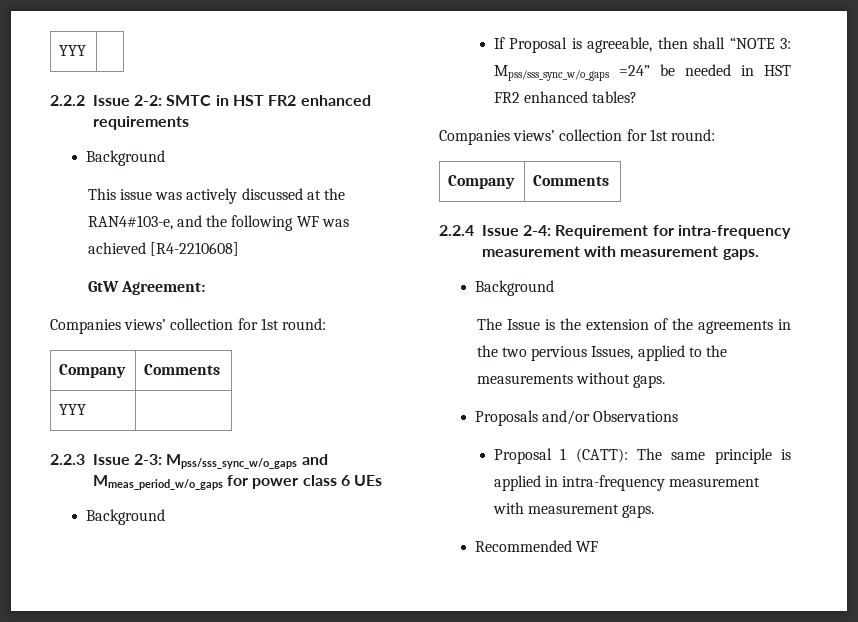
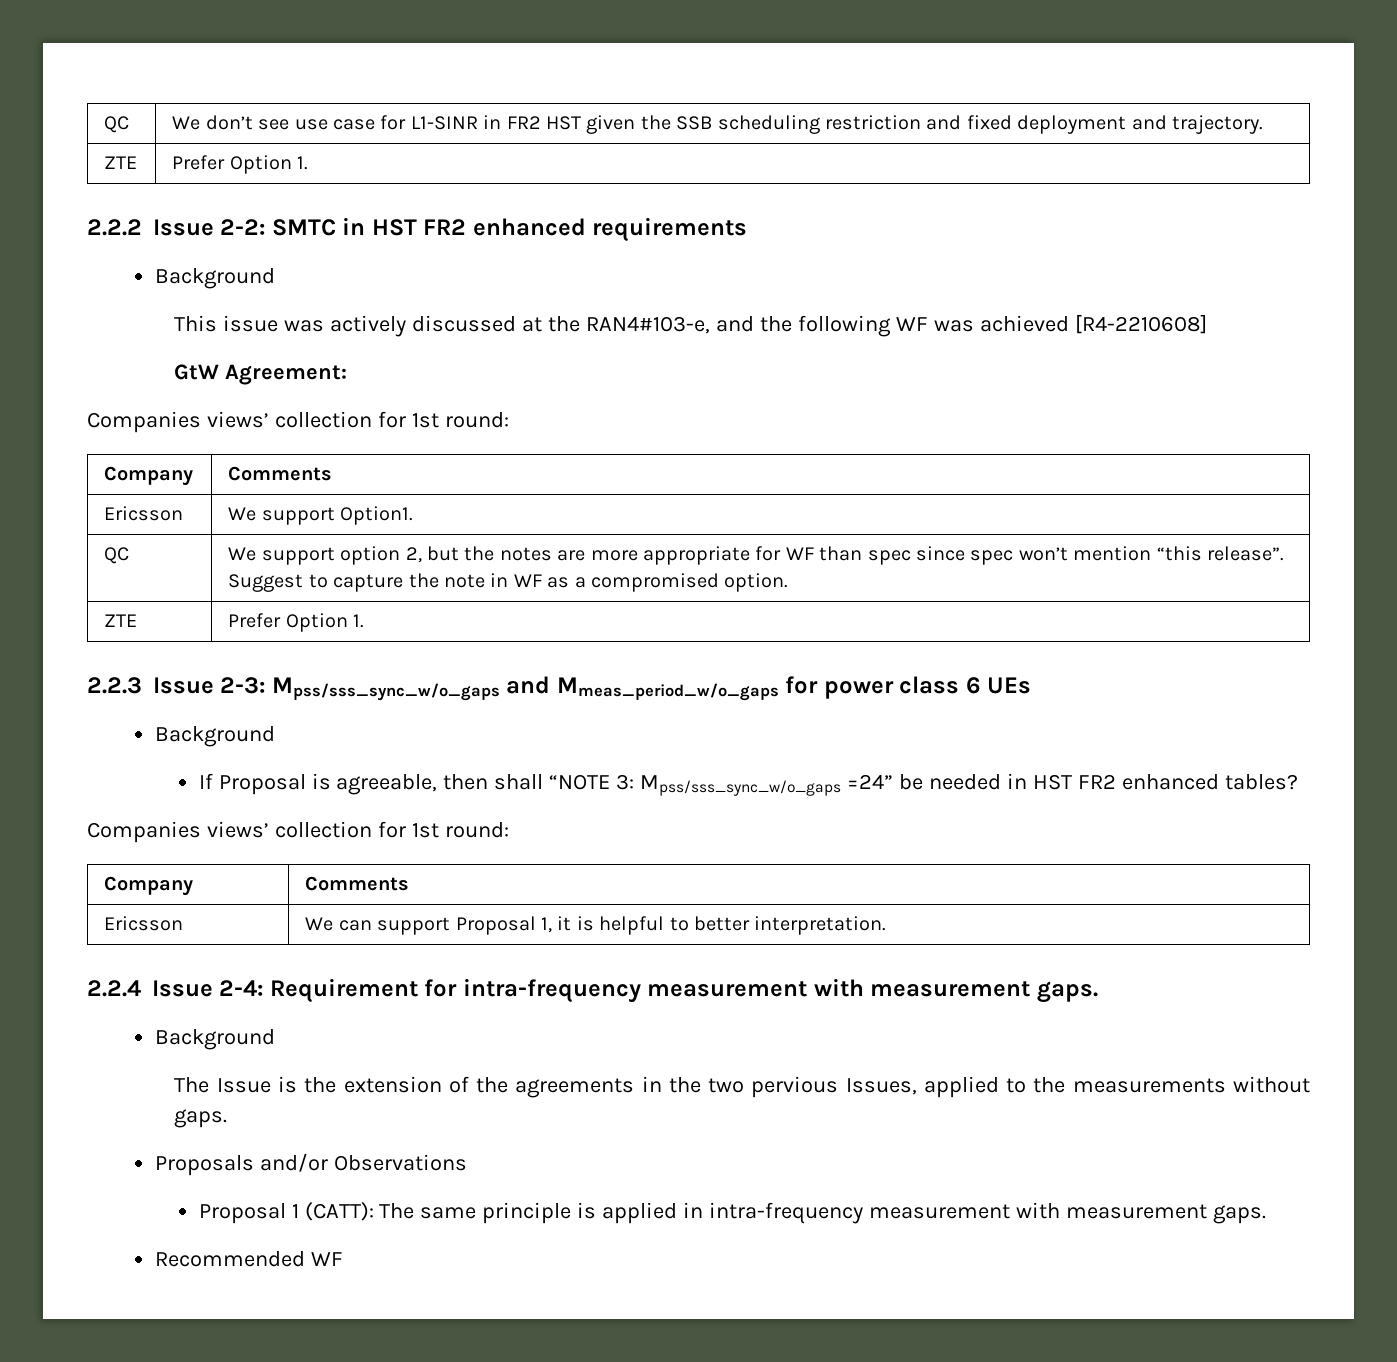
[59,45,87,56] YYY | -> [104,116,130,133] [172,115,1263,134] [104,156,138,169] [172,155,309,174] QC | We don’t see use case for L1-SINR in FR2 HST given the SSB scheduling restriction and fixed deployment and trajectory. // ZTE | Prefer Option 1.
[59,404,87,415] YYY | -> [104,506,184,521] [228,506,414,525] [104,547,130,564] [228,546,1284,565] [228,573,789,592] [104,614,138,627] [228,613,365,632] Ericsson | We support Option1. // QC | We support option 2, but the notes are more appropriate for WF than spec since spec won’t mention “this release”. Suggest to capture the note in WF as a compromised option. // ZTE | Prefer Option 1.
(610, 180) none -> [104,916,184,931] [305,916,887,935] // Ericsson | We can support Proposal 1, it is helpful to better interpretation.

